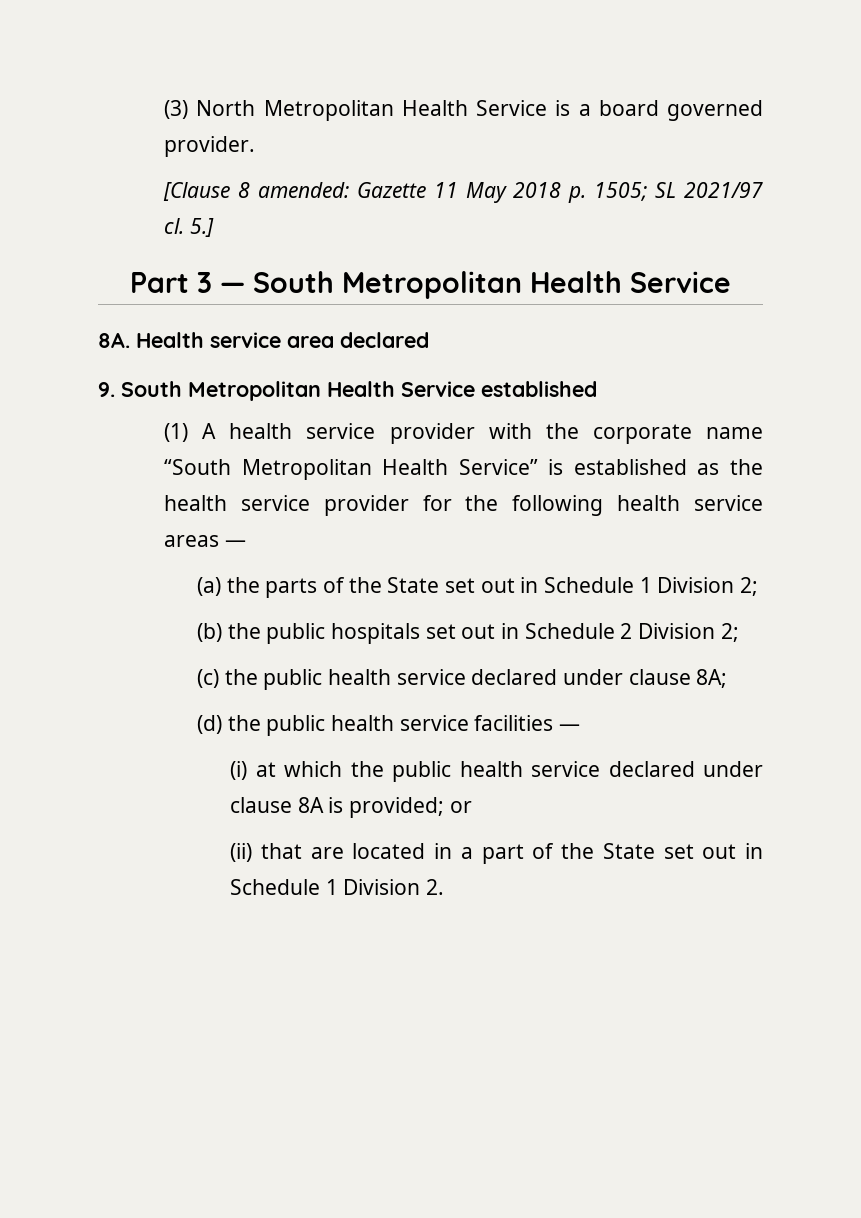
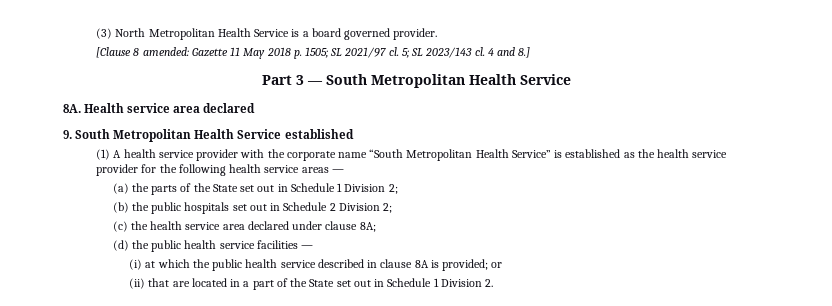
[189,218,214,237] 5.] -> [401,47,531,58] 5; SL 2023/143 cl. 4 and 8.]
[263,669,466,690] public health service -> [150,221,245,230] health service area
[608,761,763,777] declared under -> [317,259,378,268] described in

